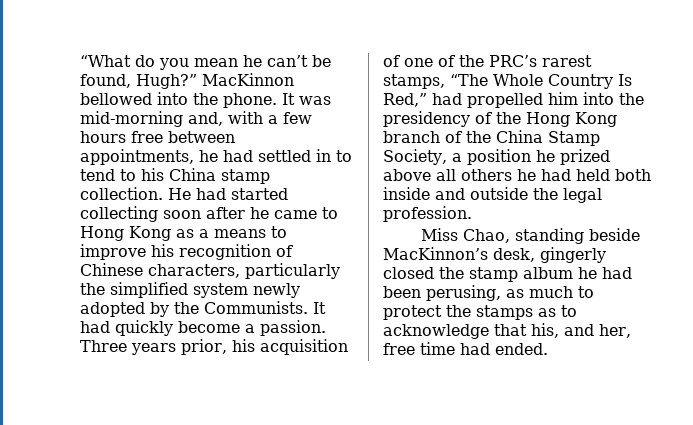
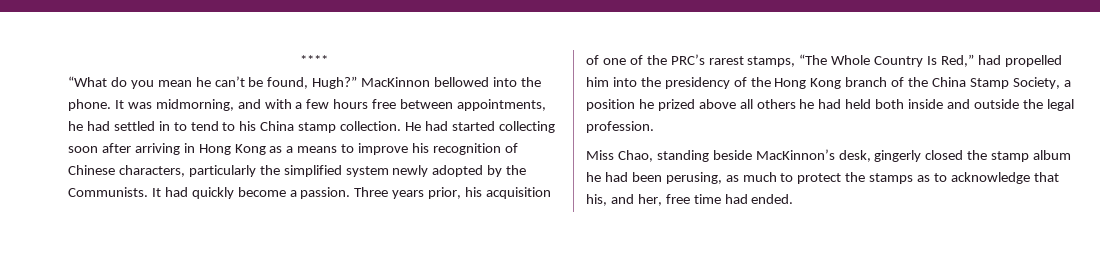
(80, 61) none -> [300,55,328,65] **** //
[80,111,223,127] mid-morning and, -> [155,99,261,111] midmorning, and
[250,207,338,219] he came to -> [134,143,195,155] arriving in

